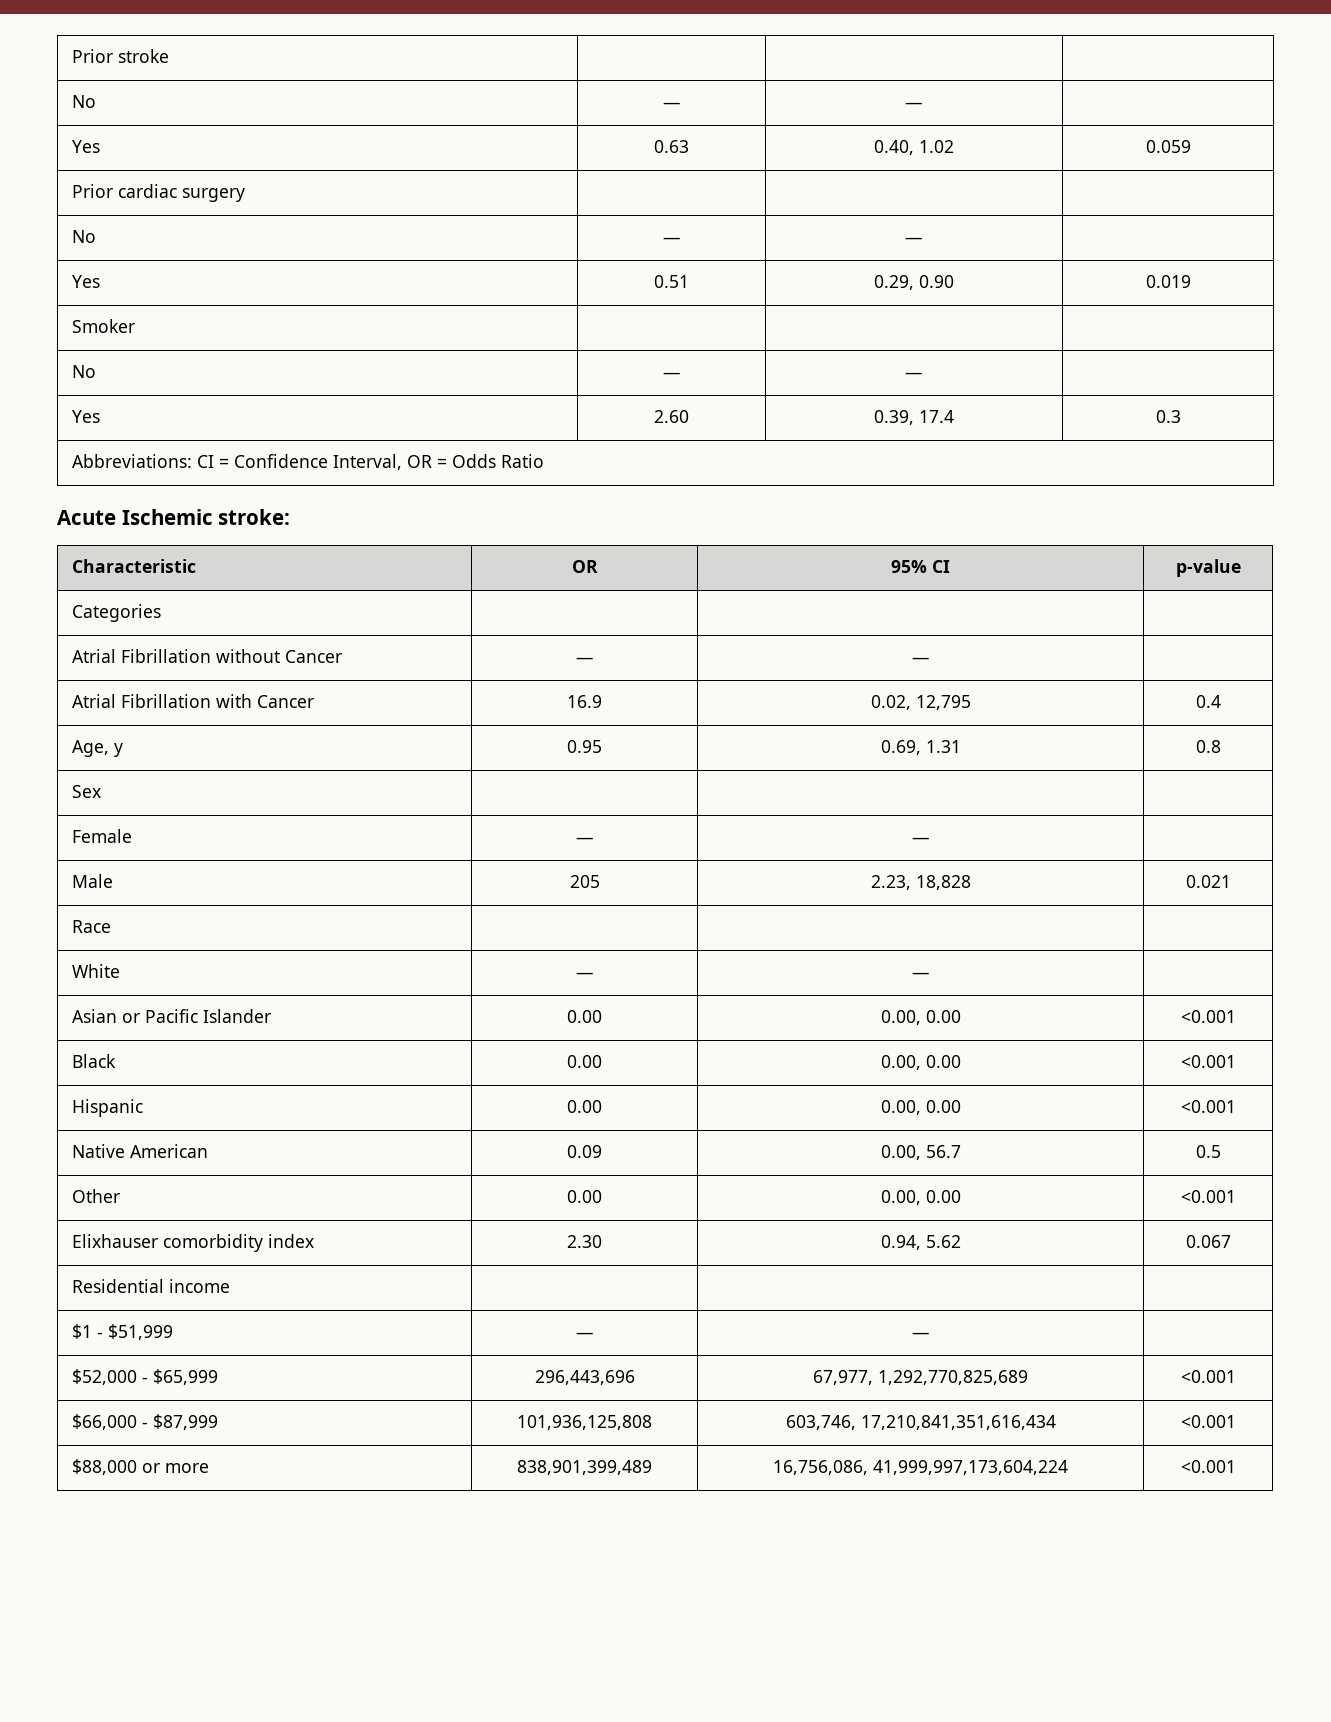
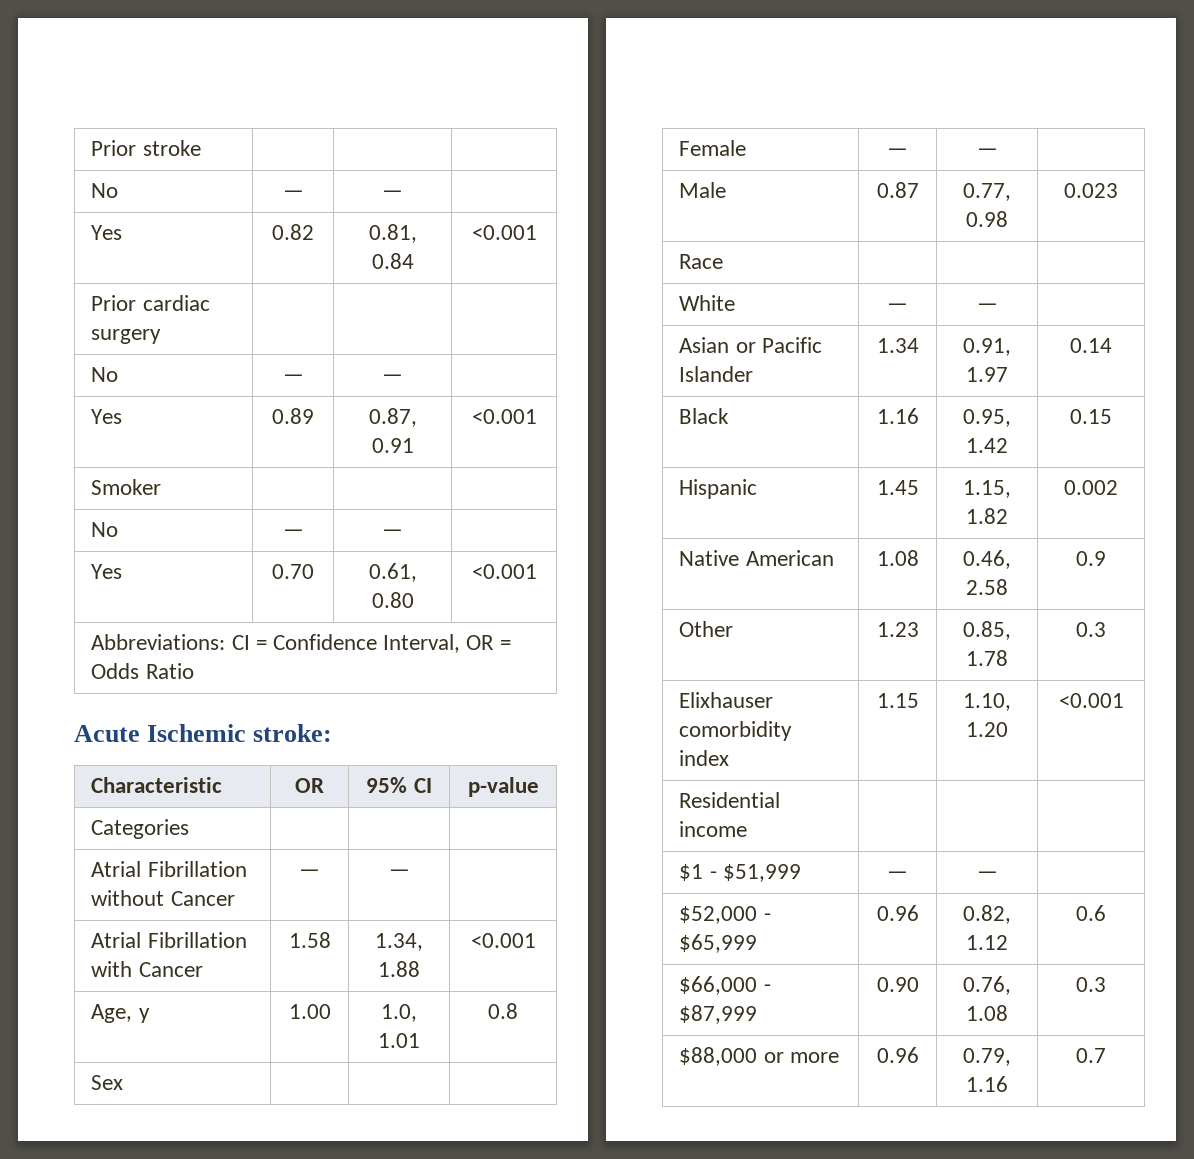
[654,140,689,153] [874,140,954,155] [1145,140,1191,153] 0.63 | 0.40, 1.02 | 0.059 -> [272,224,314,240] [368,224,417,243] [371,253,414,269] [471,225,537,240] 0.82 | 0.81, 0.84 | <0.001
[654,275,689,288] [874,275,954,290] [1145,275,1191,288] 0.51 | 0.29, 0.90 | 0.019 -> [272,408,314,424] [368,408,417,427] [371,438,414,453] [471,409,537,424] 0.89 | 0.87, 0.91 | <0.001
[654,410,689,423] [874,410,954,425] [1155,410,1181,423] 2.60 | 0.39, 17.4 | 0.3 -> [272,564,314,579] [368,563,417,582] [371,592,414,608] [471,564,537,579] 0.70 | 0.61, 0.80 | <0.001
[567,695,602,708] [870,695,971,710] [1195,695,1221,708] 16.9 | 0.02, 12,795 | 0.4 -> [288,932,331,948] [375,933,423,951] [378,961,420,977] [470,933,536,948] 1.58 | 1.34, 1.88 | <0.001
[567,740,602,753] [880,740,961,755] 0.95 | 0.69, 1.31 -> [288,1004,331,1019] [381,1004,417,1022] [378,1033,420,1048] 1.00 | 1.0, 1.01
[569,875,600,888] [870,875,971,890] [1185,875,1231,888] 205 | 2.23, 18,828 | 0.021 -> [876,182,919,198] [963,183,1011,201] [966,211,1008,227] [1064,183,1118,198] 0.87 | 0.77, 0.98 | 0.023
[567,1010,602,1023] [880,1010,961,1025] [1180,1010,1236,1023] [71,1054,116,1068] [567,1055,602,1068] [880,1055,961,1070] [1180,1055,1236,1068] [71,1099,143,1117] [567,1100,602,1113] [880,1100,961,1115] [1180,1100,1236,1113] [71,1144,208,1158] [567,1145,602,1158] [880,1145,961,1160] [1195,1145,1221,1158] [71,1189,120,1203] [567,1190,602,1203] [880,1190,961,1205] [1180,1190,1236,1203] 0.00 | 0.00, 0.00 | <0.001 // Black | 0.00 | 0.00, 0.00 | <0.001 // Hispanic | 0.00 | 0.00, 0.00 | <0.001 // Native American | 0.09 | 0.00, 56.7 | 0.5 // Other | 0.00 | 0.00, 0.00 | <0.001 -> [876,338,919,353] [963,338,1011,356] [966,367,1008,382] [1070,338,1112,353] [679,408,730,424] [876,408,919,424] [963,409,1011,427] [966,438,1008,453] [1070,409,1112,424] [679,479,758,499] [876,480,919,495] [963,480,1011,498] [966,508,1008,524] [1064,480,1118,495] [679,550,834,566] [876,550,919,566] [963,550,1011,569] [966,579,1008,595] [1076,551,1106,566] [679,621,734,637] [876,622,919,637] [963,621,1011,640] [966,650,1008,666] [1076,622,1106,637] 1.34 | 0.91, 1.97 | 0.14 // Black | 1.16 | 0.95, 1.42 | 0.15 // Hispanic | 1.45 | 1.15, 1.82 | 0.002 // Native American | 1.08 | 0.46, 2.58 | 0.9 // Other | 1.23 | 0.85, 1.78 | 0.3
[567,1235,602,1248] [880,1235,961,1250] [1185,1235,1231,1248] 2.30 | 0.94, 5.62 | 0.067 -> [876,693,919,708] [963,693,1011,711] [966,722,1008,737] [1058,693,1124,708] 1.15 | 1.10, 1.20 | <0.001
[534,1370,635,1385] [813,1370,1028,1385] [1180,1370,1236,1383] 296,443,696 | 67,977, 1,292,770,825,689 | <0.001 -> [876,905,919,921] [963,905,1011,924] [966,935,1008,950] [1076,905,1106,921] 0.96 | 0.82, 1.12 | 0.6
[517,1415,652,1430] [785,1415,1056,1430] [1180,1415,1236,1428] 101,936,125,808 | 603,746, 17,210,841,351,616,434 | <0.001 -> [876,977,919,992] [963,976,1011,995] [966,1005,1008,1021] [1076,977,1106,992] 0.90 | 0.76, 1.08 | 0.3
[517,1460,652,1475] [773,1460,1068,1475] [1180,1460,1236,1473] 838,901,399,489 | 16,756,086, 41,999,997,173,604,224 | <0.001 -> [876,1047,919,1063] [963,1048,1011,1066] [966,1076,1008,1092] [1076,1048,1106,1063] 0.96 | 0.79, 1.16 | 0.7

